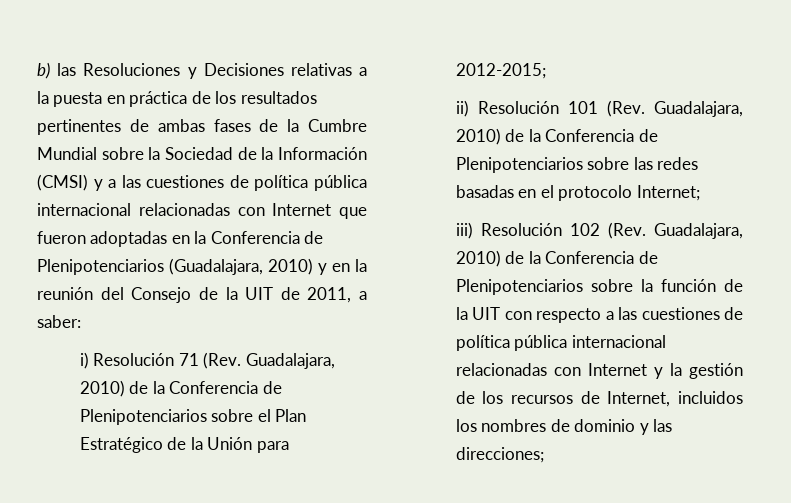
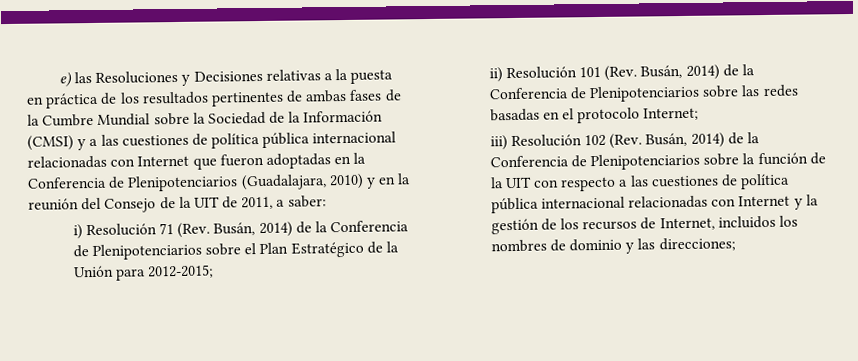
[37,62,50,79] b) -> [58,72,72,88] e)
[245,353,335,369] [79,380,125,397] Guadalajara, 2010) -> [213,221,293,238] Busán, 2014)
[654,101,743,117] [455,128,501,145] Guadalajara, 2010) -> [640,64,720,80] Busán, 2014)
[654,223,743,239] [455,250,501,267] Guadalajara, 2010) -> [645,132,725,148] Busán, 2014)

